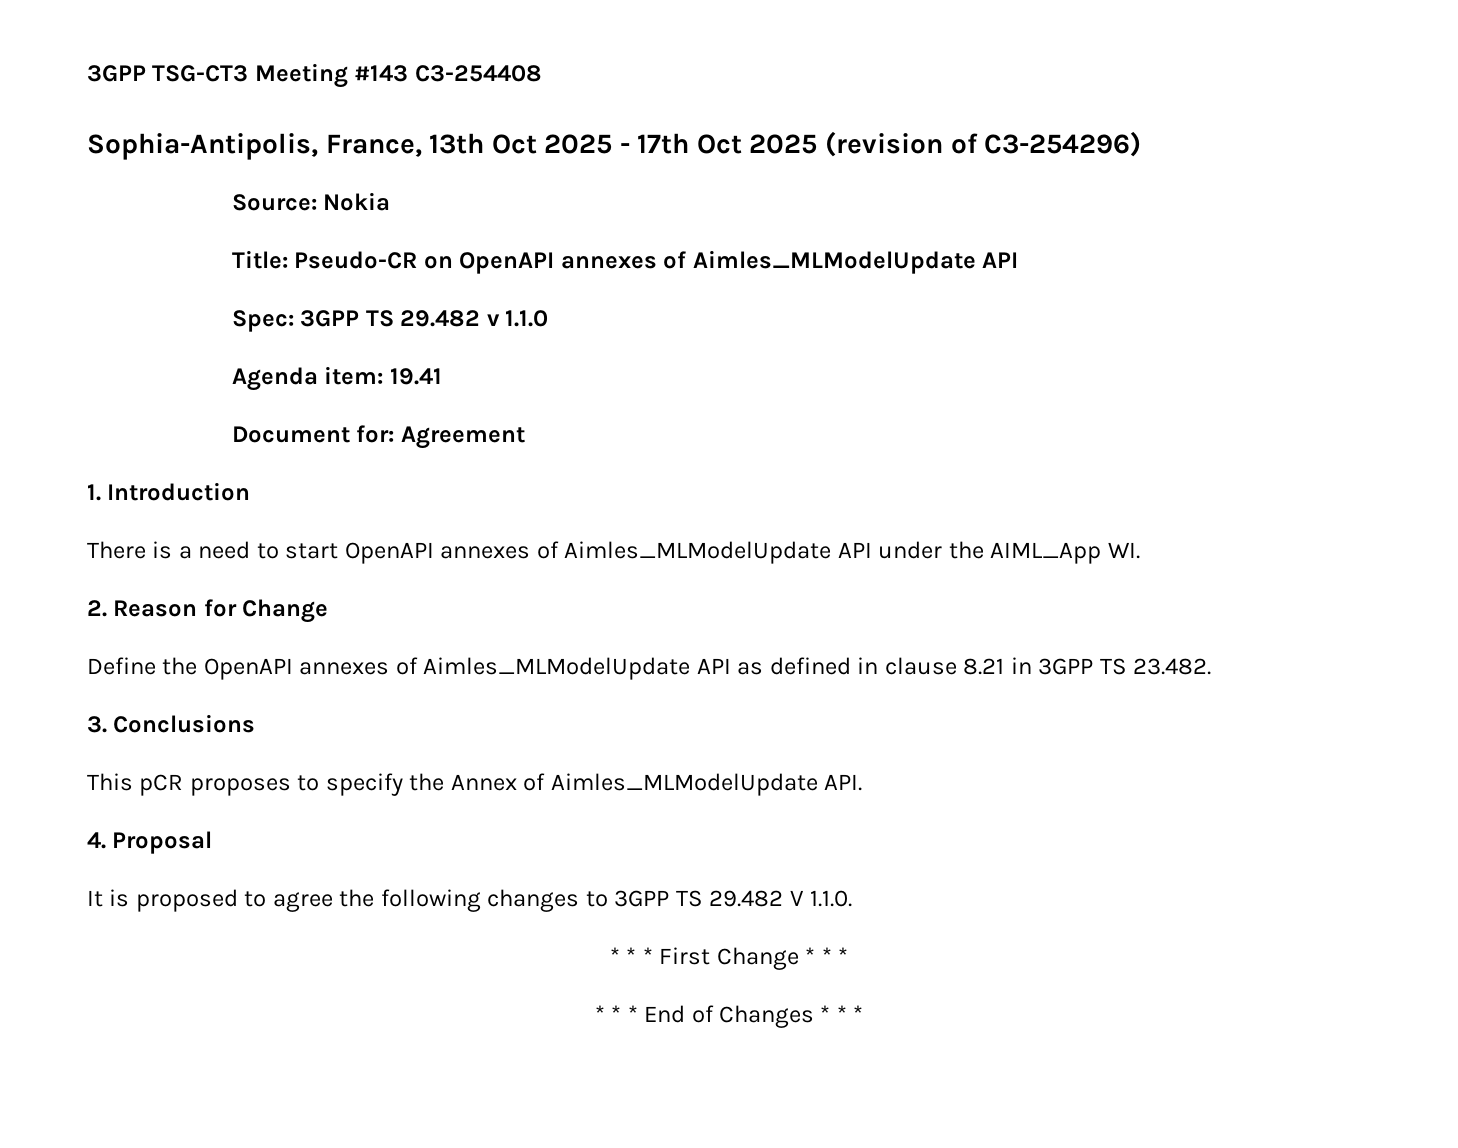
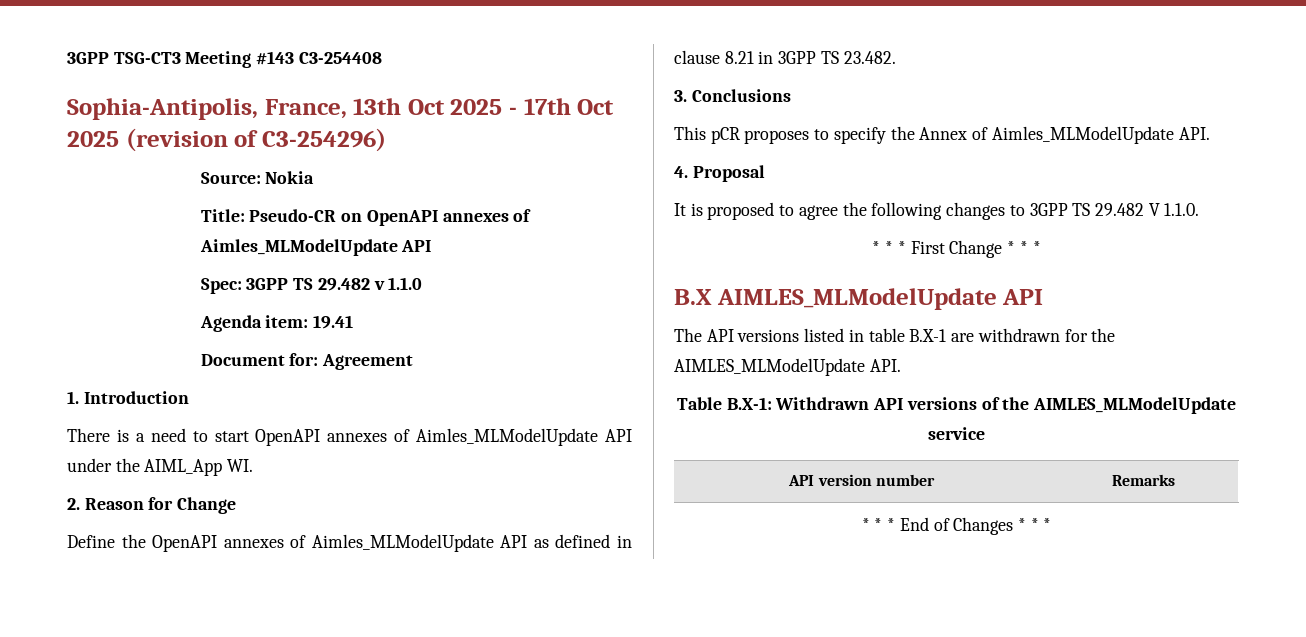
(849, 955) none -> [674,288,1044,310] [674,328,1116,342] [674,358,901,376] [676,397,1237,414] [928,427,985,440] [788,474,935,486] [1112,474,1175,486] // B.X AIMLES_MLModelUpdate API // The API versions listed in table B.X-1 are withdrawn for the AIMLES_MLModelUpdate API. // Table B.X-1: Withdrawn API versions of the AIMLES_MLModelUpdate service // API version number | Remarks

